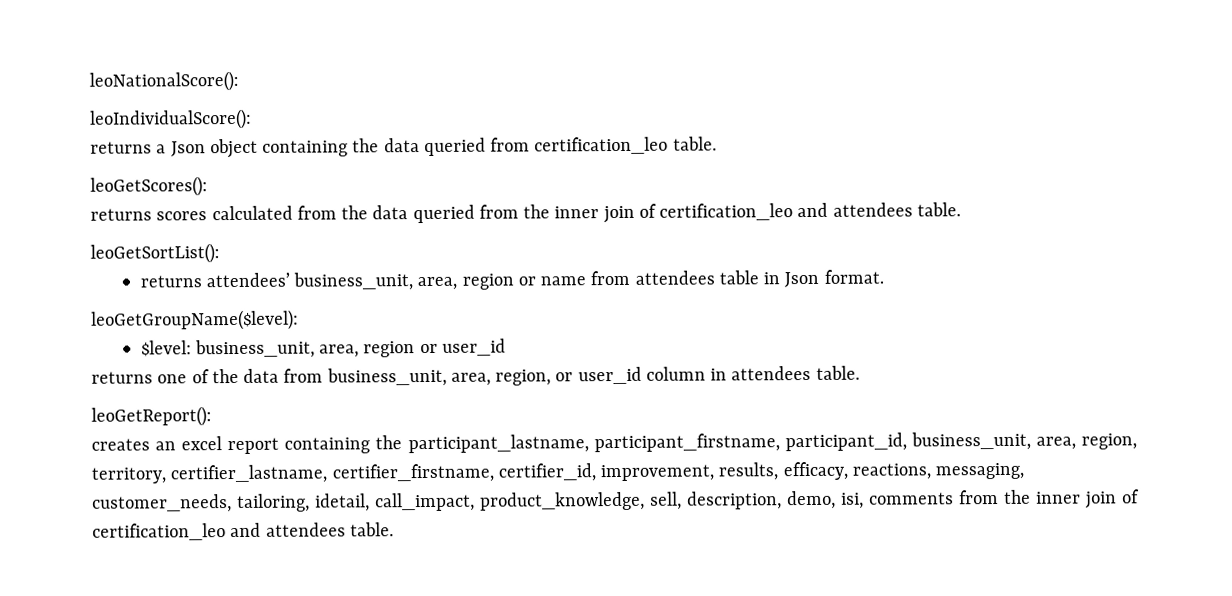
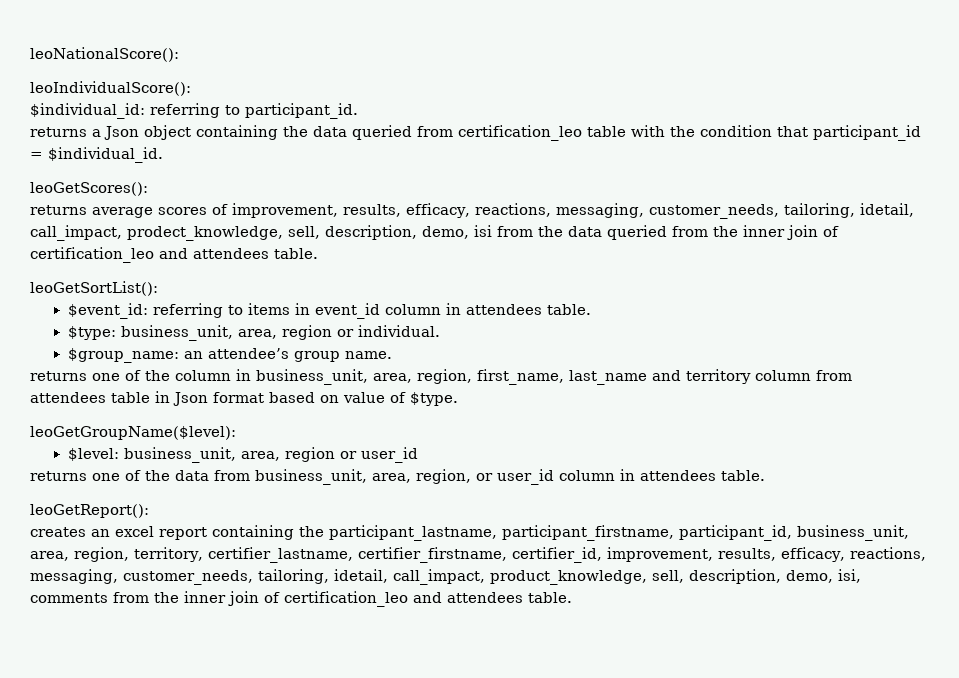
(252, 119) none -> [30,103,358,119] // $individual_id: referring to participant_id.
[672,136,717,151] [90,176,208,197] [90,205,293,221] table. // leoGetScores(): // returns scores calculated -> [587,125,921,141] [30,147,163,163] [30,182,148,196] [30,203,914,219] [30,225,492,241] table with the condition that participant_id = $individual_id. // leoGetScores(): // returns average scores of improvement, results, efficacy, reactions, messaging, customer_needs, tailoring, idetail, call_impact, prodect_knowledge, sell, description, demo, isi
[139,272,587,291] returns attendees’ business_unit, area, region or name -> [67,303,591,319] [67,325,440,341] [67,348,392,363] [30,369,811,385] $event_id: referring to items in event_id column in attendees table. // $type: business_unit, area, region or individual. // $group_name: an attendee’s group name. // returns one of the column in business_unit, area, region, first_name, last_name and territory column
[823,269,884,284] format. -> [213,392,458,406] format based on value of $type.

